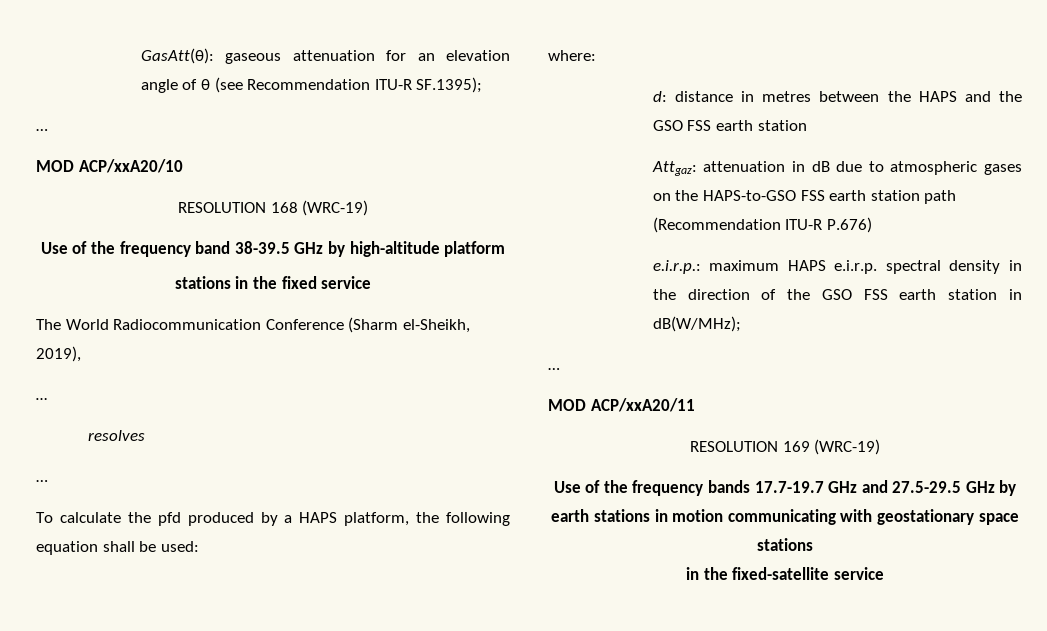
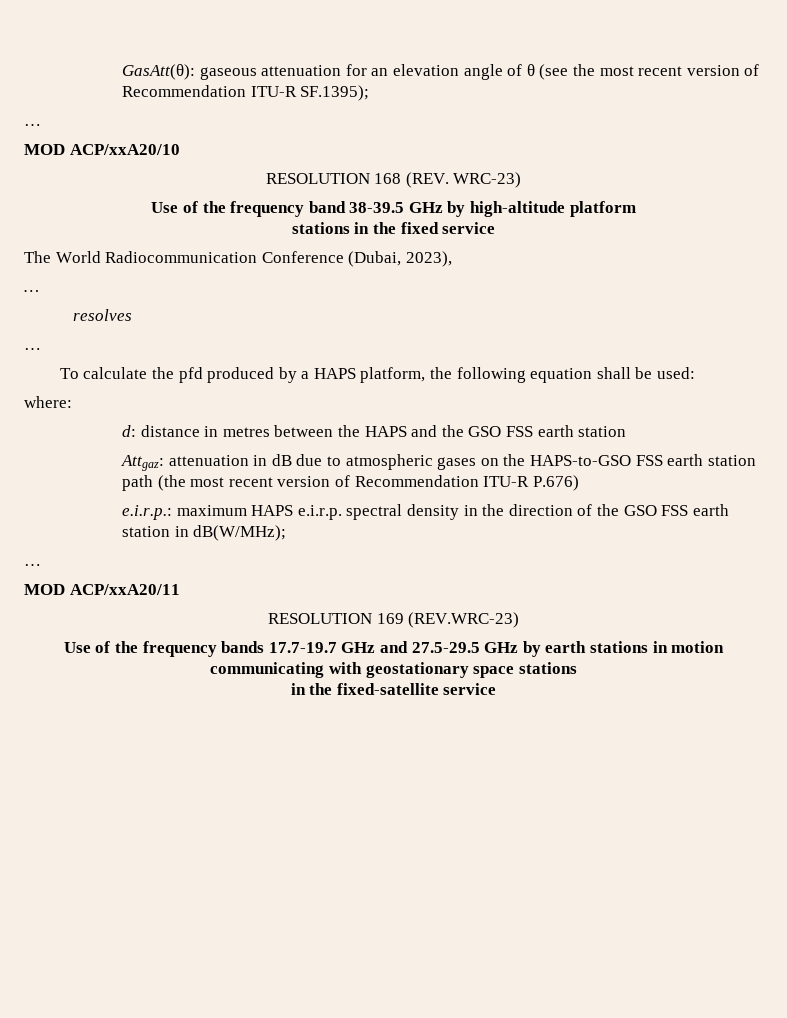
(243, 85) none -> [572,64,760,76] the most recent version of
[302,200,369,216] (WRC-19) -> [405,172,522,188] (REV. WRC-23)
[348,317,470,333] [36,346,81,362] (Sharm el-Sheikh, 2019), -> [348,251,452,267] (Dubai, 2023),
[652,217,781,233] (Recommendation -> [157,475,479,491] (the most recent version of Recommendation
[814,439,881,455] (WRC-19) -> [408,612,520,628] (REV.WRC-23)

